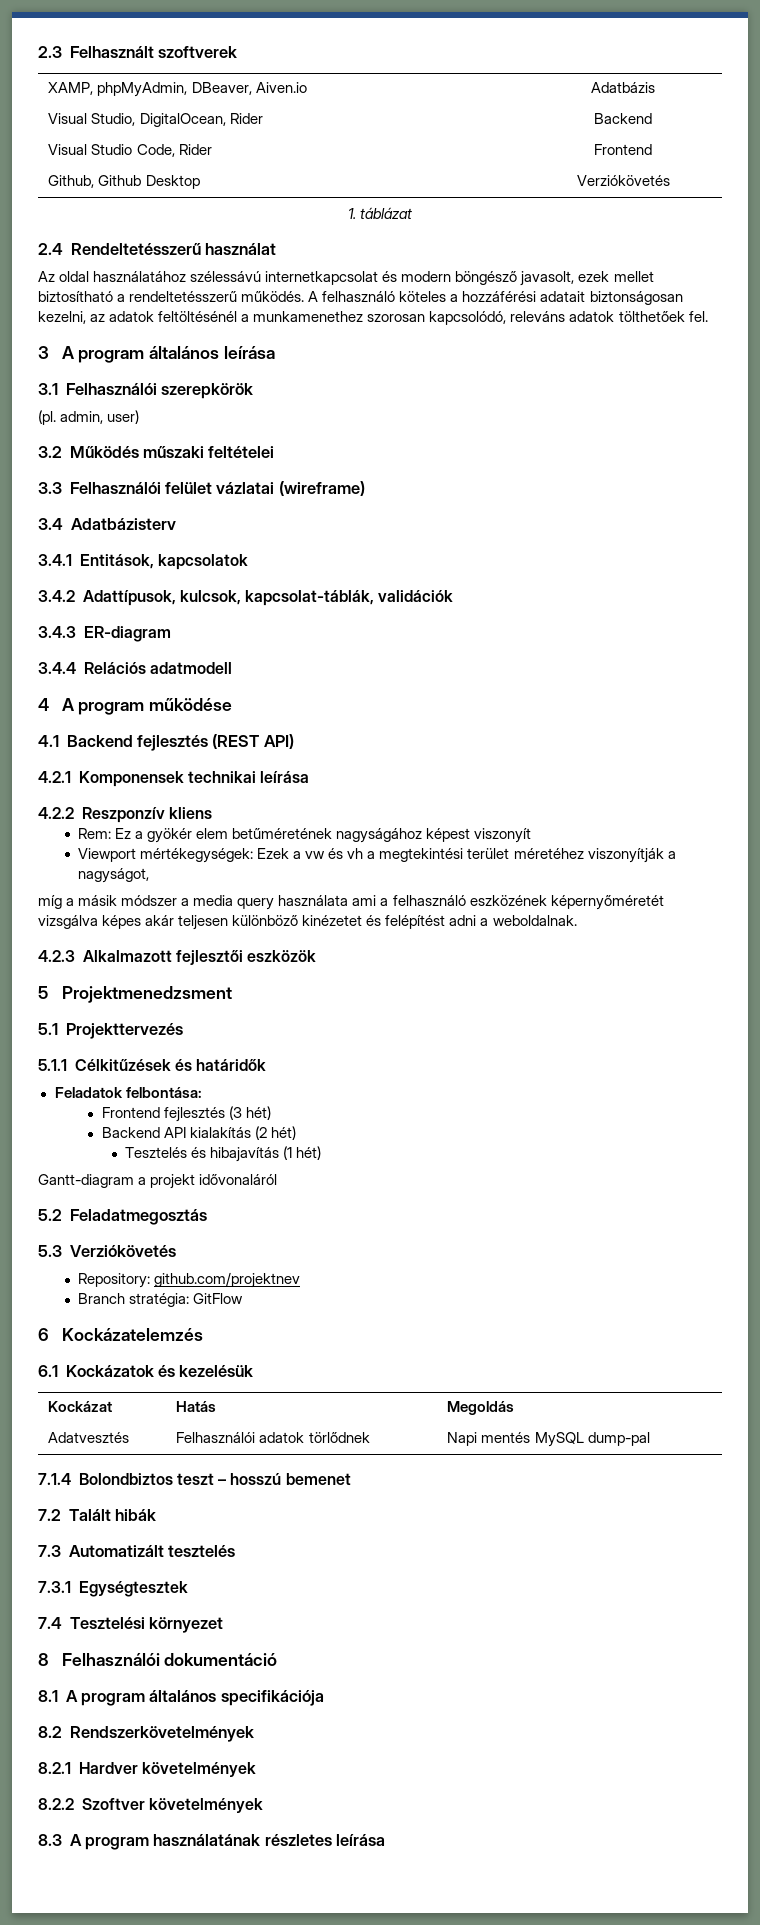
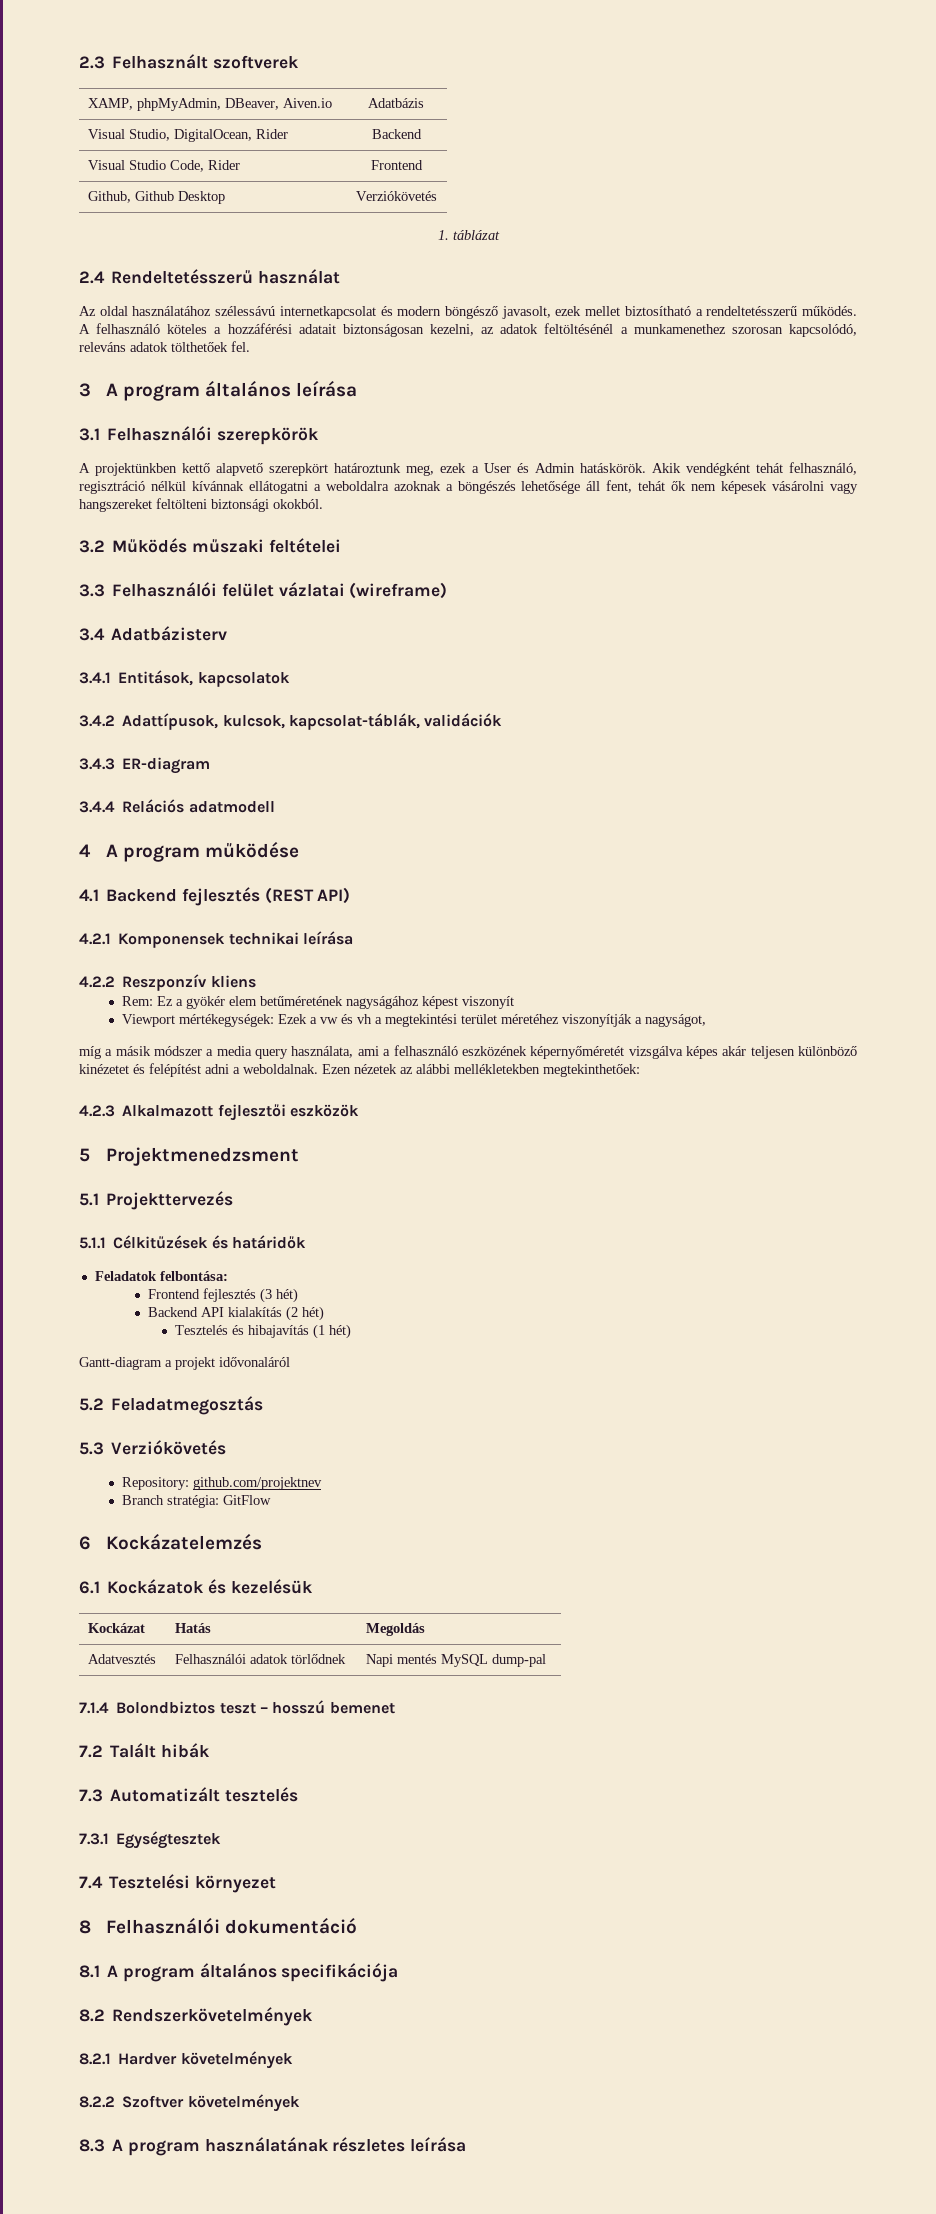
[38,410,140,425] (pl. admin, user) -> [79,462,857,476] [79,480,859,494] [79,498,323,512] A projektünkben kettő alapvető szerepkört határoztunk meg, ezek a User és Admin hatáskörök. Akik vendégként tehát felhasználó, regisztráció nélkül kívánnak ellátogatni a weboldalra azoknak a böngészés lehetősége áll fent, tehát ők nem képesek vásárolni vagy hangszereket feltölteni biztonsági okokból.
[278,895,349,906] használata -> [291,1046,354,1058] használata,
(577, 920) none -> [322,1064,640,1077] Ezen nézetek az alábbi mellékletekben megtekinthetőek:

